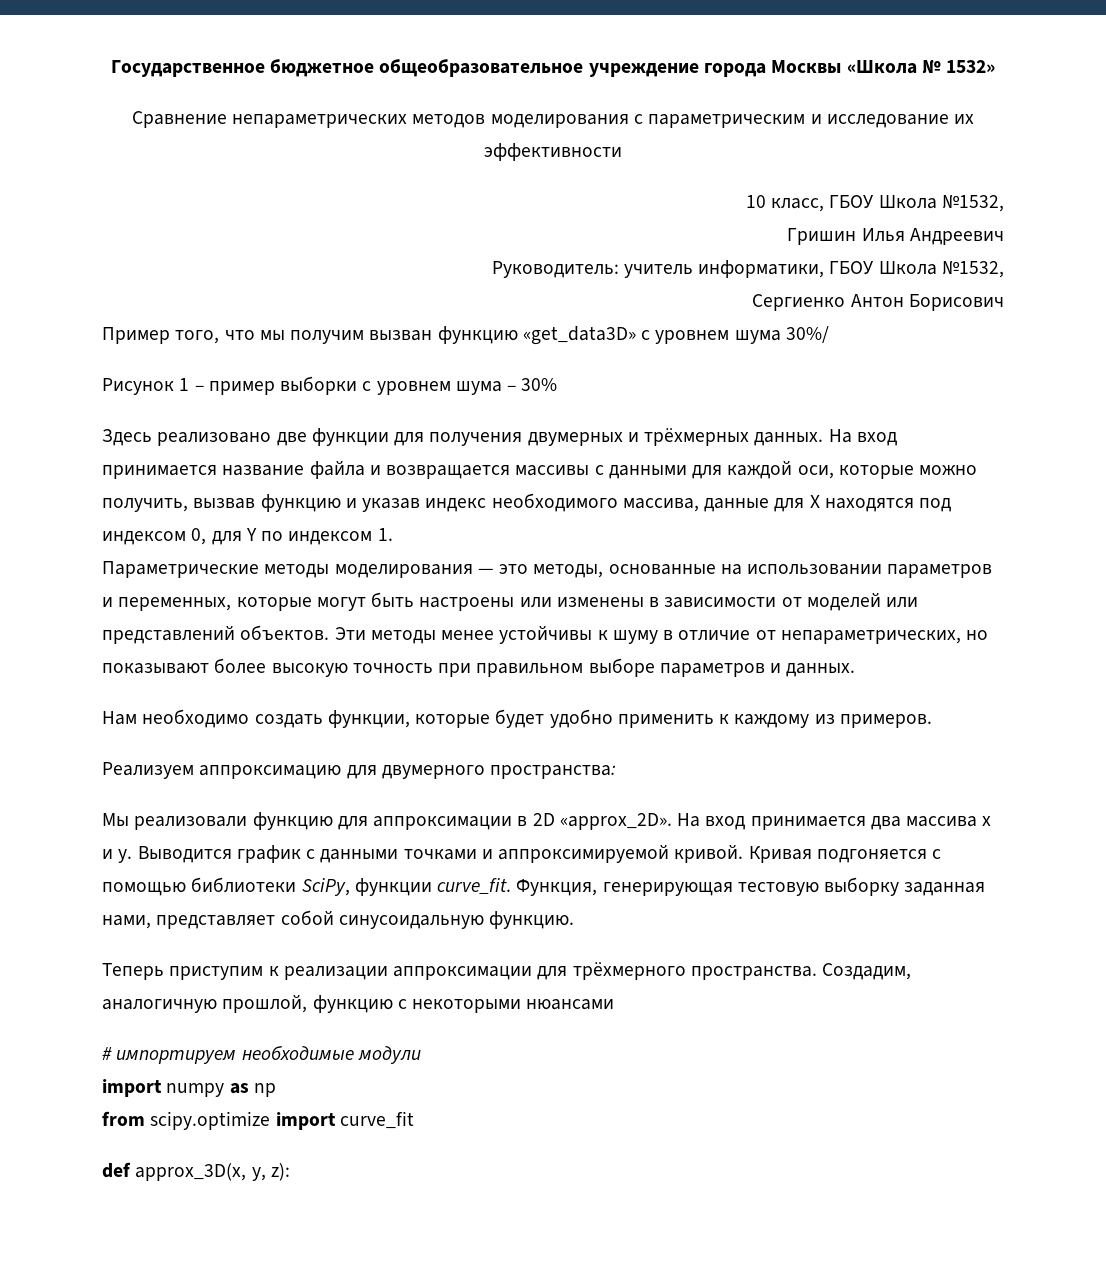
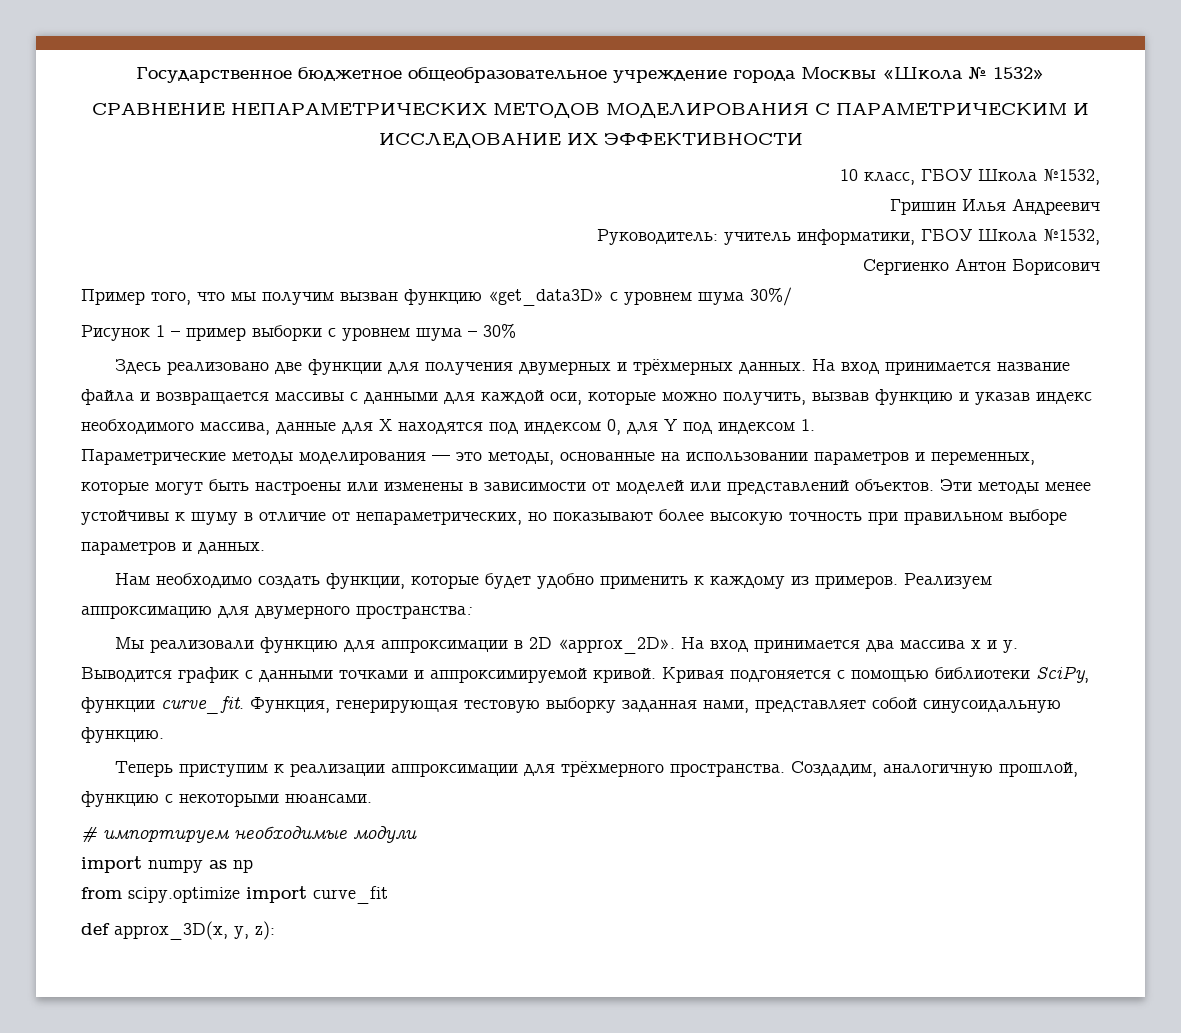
[131,111,975,128] [484,143,622,161] Сравнение непараметрических методов моделирования с параметрическим и исследование их эффективности -> [92,103,1089,118] [378,133,803,148] СРАВНЕНИЕ НЕПАРАМЕТРИЧЕСКИХ МЕТОДОВ МОДЕЛИРОВАНИЯ С ПАРАМЕТРИЧЕСКИМ И ИССЛЕДОВАНИЕ ИХ ЭФФЕКТИВНОСТИ
[261,531,284,541] по -> [683,422,712,434] под
(932, 721) // -> (898, 582) none
[526,999,615,1010] нюансами -> [285,794,372,804] нюансами.

